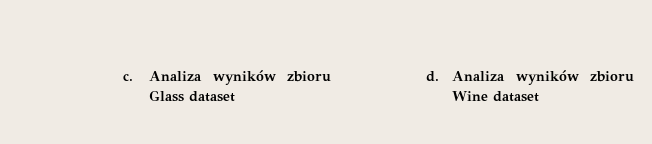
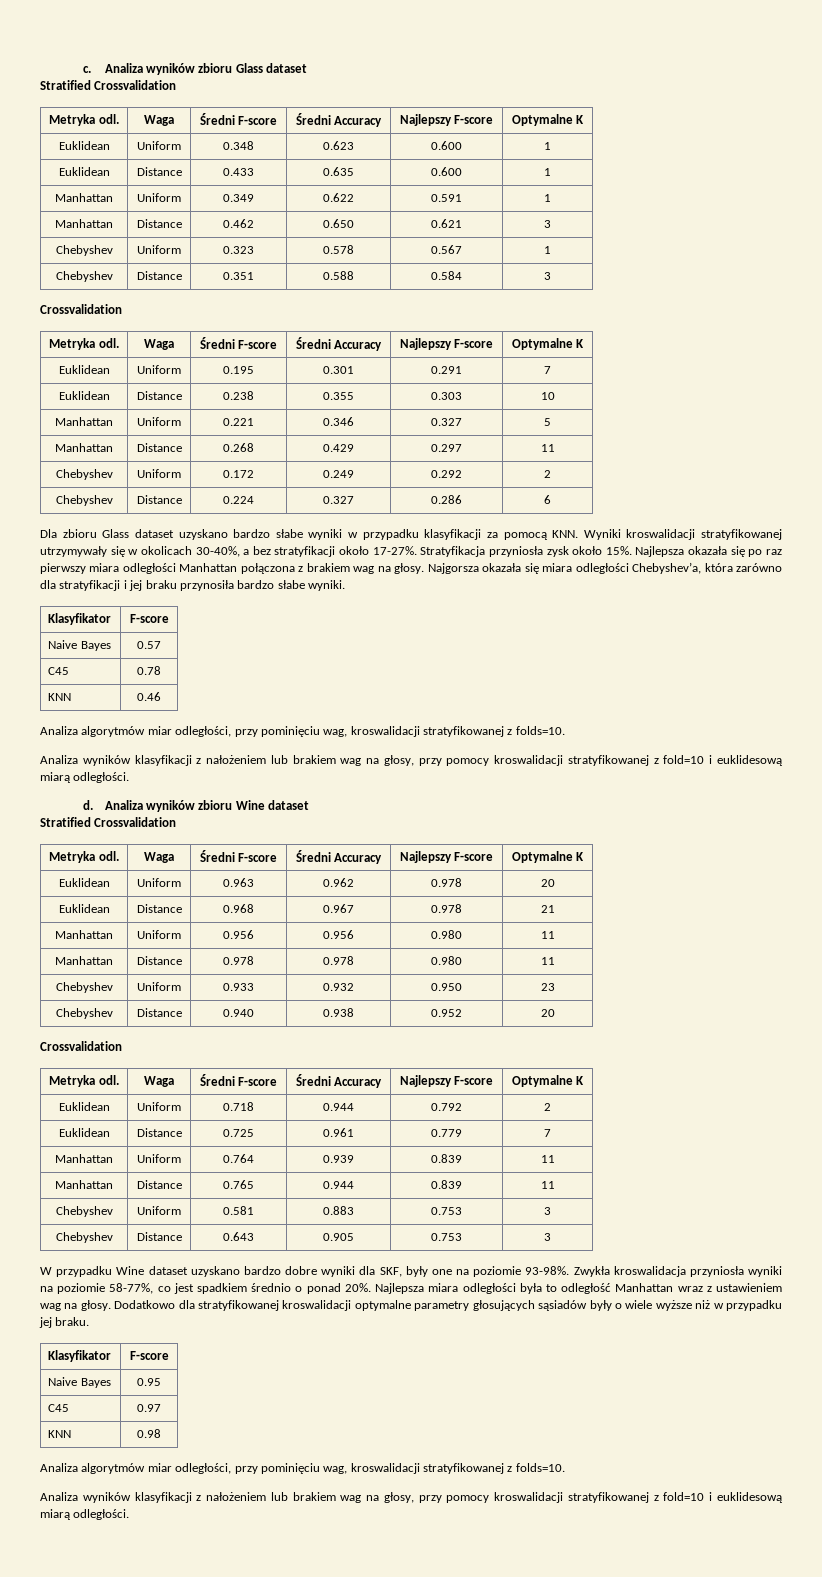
(236, 96) none -> [40,80,177,90] [49,114,119,126] [144,115,174,126] [199,113,278,125] [295,113,383,127] [399,114,494,126] [511,114,585,126] [58,141,110,150] [137,141,181,150] [223,141,254,150] [323,141,354,150] [431,141,462,150] [544,142,551,150] [58,167,110,176] [136,167,182,176] [223,168,254,176] [323,167,354,176] [431,167,462,176] [544,168,551,176] [55,193,113,202] [137,193,181,202] [223,194,254,202] [323,193,354,202] [431,194,462,202] [544,194,551,202] [55,219,113,228] [136,219,182,228] [223,219,254,228] [323,219,354,228] [431,219,462,228] [544,220,551,228] [55,245,113,256] [137,245,181,254] [223,246,254,254] [323,245,354,254] [431,245,462,254] [544,246,551,254] [55,271,113,282] [136,271,182,280] [223,272,254,280] [323,271,354,280] [431,271,462,280] [544,272,551,280] [40,304,122,314] [49,338,119,350] [144,339,174,350] [199,337,278,349] [295,337,383,351] [399,338,494,350] [511,338,585,350] [58,365,110,374] [137,365,181,374] [223,366,254,374] [323,366,354,374] [431,366,462,374] [544,366,551,374] [58,391,110,400] [136,391,182,400] [223,391,254,400] [323,392,354,400] [431,392,462,400] [540,392,555,400] [55,417,113,426] [137,417,181,426] [223,418,254,426] [323,417,354,426] [431,418,462,426] [544,418,551,426] [55,443,113,452] [136,443,182,452] [223,443,254,452] [323,444,354,452] [431,444,462,452] [540,444,555,452] [55,469,113,480] [137,469,181,478] [223,470,254,478] [323,470,354,478] [431,470,462,478] [544,470,551,478] [55,495,113,506] [136,495,182,504] [223,496,254,504] [323,496,354,504] [431,495,462,504] [544,495,551,504] [40,529,782,540] [40,546,783,557] [40,562,783,574] [40,580,345,591] [48,613,112,625] [129,614,169,623] [48,640,111,651] [137,641,161,649] [48,667,70,675] [137,666,161,675] [48,693,72,701] [137,692,161,701] [40,726,565,737] [40,755,783,766] [40,772,130,783] // Stratified Crossvalidation // Metryka odl. | Waga | Średni F-score | Średni Accuracy | Najlepszy F-score | Optymalne K // Euklidean | Uniform | 0.348 | 0.623 | 0.600 | 1 // Euklidean | Distance | 0.433 | 0.635 | 0.600 | 1 // Manhattan | Uniform | 0.349 | 0.622 | 0.591 | 1 // Manhattan | Distance | 0.462 | 0.650 | 0.621 | 3 // Chebyshev | Uniform | 0.323 | 0.578 | 0.567 | 1 // Chebyshev | Distance | 0.351 | 0.588 | 0.584 | 3 // Crossvalidation // Metryka odl. | Waga | Średni F-score | Średni Accuracy | Najlepszy F-score | Optymalne K // Euklidean | Uniform | 0.195 | 0.301 | 0.291 | 7 // Euklidean | Distance | 0.238 | 0.355 | 0.303 | 10 // Manhattan | Uniform | 0.221 | 0.346 | 0.327 | 5 // Manhattan | Distance | 0.268 | 0.429 | 0.297 | 11 // Chebyshev | Uniform | 0.172 | 0.249 | 0.292 | 2 // Chebyshev | Distance | 0.224 | 0.327 | 0.286 | 6 // Dla zbioru Glass dataset uzyskano bardzo słabe wyniki w przypadku klasyfikacji za pomocą KNN. Wyniki kroswalidacji stratyfikowanej utrzymywały się w okolicach 30-40%, a bez stratyfikacji około 17-27%. Stratyfikacja przyniosła zysk około 15%. Najlepsza okazała się po raz pierwszy miara odległości Manhattan połączona z brakiem wag na głosy. Najgorsza okazała się miara odległości Chebyshev’a, która zarówno dla stratyfikacji i jej braku przynosiła bardzo słabe wyniki. // Klasyfikator | F-score // Naive Bayes | 0.57 // C45 | 0.78 // KNN | 0.46 // Analiza algorytmów miar odległości, przy pominięciu wag, kroswalidacji stratyfikowanej z folds=10. // Analiza wyników klasyfikacji z nałożeniem lub brakiem wag na głosy, przy pomocy kroswalidacji stratyfikowanej z fold=10 i euklidesową miarą odległości.
(540, 96) none -> [40,817,177,827] [49,851,119,863] [144,852,174,863] [199,850,278,862] [295,850,383,864] [399,851,494,863] [511,851,585,863] [58,878,110,887] [137,878,181,887] [223,878,254,887] [323,878,354,887] [431,878,462,887] [540,879,555,887] [58,904,110,913] [136,904,182,913] [223,904,254,913] [323,904,354,913] [431,904,462,913] [540,905,555,913] [55,930,113,939] [137,930,181,939] [223,930,254,939] [323,930,354,939] [431,930,462,939] [540,931,555,939] [55,956,113,965] [136,956,182,965] [223,956,254,965] [323,956,354,965] [431,956,462,965] [540,957,555,965] [55,982,113,993] [137,982,181,991] [223,983,254,991] [323,983,354,991] [431,983,462,991] [540,983,555,991] [55,1008,113,1019] [136,1008,182,1017] [223,1009,254,1017] [323,1008,354,1017] [431,1009,462,1017] [540,1009,555,1017] [40,1041,122,1051] [49,1075,119,1087] [144,1076,174,1087] [199,1074,278,1086] [295,1074,383,1088] [399,1075,494,1087] [511,1075,585,1087] [58,1102,110,1111] [137,1102,181,1111] [223,1102,254,1111] [323,1103,354,1111] [431,1103,462,1111] [544,1103,551,1111] [58,1128,110,1137] [136,1128,182,1137] [223,1129,254,1137] [323,1128,354,1137] [431,1129,462,1137] [544,1129,551,1137] [55,1154,113,1163] [137,1154,181,1163] [223,1154,254,1163] [323,1155,354,1163] [431,1154,462,1163] [540,1155,555,1163] [55,1180,113,1189] [136,1180,182,1189] [223,1180,254,1189] [323,1181,354,1189] [431,1180,462,1189] [540,1181,555,1189] [55,1206,113,1217] [137,1206,181,1215] [223,1206,254,1215] [323,1206,354,1215] [431,1207,462,1215] [544,1207,551,1215] [55,1232,113,1243] [136,1232,182,1241] [223,1232,254,1241] [323,1233,354,1241] [431,1233,462,1241] [544,1233,551,1241] [40,1266,782,1277] [40,1283,783,1294] [40,1300,782,1311] [39,1317,90,1328] [48,1350,112,1362] [129,1351,169,1360] [48,1377,111,1388] [137,1378,161,1386] [48,1404,70,1412] [137,1404,161,1412] [48,1430,72,1438] [137,1429,161,1438] [40,1463,565,1474] [40,1492,783,1503] [40,1509,130,1520] // Stratified Crossvalidation // Metryka odl. | Waga | Średni F-score | Średni Accuracy | Najlepszy F-score | Optymalne K // Euklidean | Uniform | 0.963 | 0.962 | 0.978 | 20 // Euklidean | Distance | 0.968 | 0.967 | 0.978 | 21 // Manhattan | Uniform | 0.956 | 0.956 | 0.980 | 11 // Manhattan | Distance | 0.978 | 0.978 | 0.980 | 11 // Chebyshev | Uniform | 0.933 | 0.932 | 0.950 | 23 // Chebyshev | Distance | 0.940 | 0.938 | 0.952 | 20 // Crossvalidation // Metryka odl. | Waga | Średni F-score | Średni Accuracy | Najlepszy F-score | Optymalne K // Euklidean | Uniform | 0.718 | 0.944 | 0.792 | 2 // Euklidean | Distance | 0.725 | 0.961 | 0.779 | 7 // Manhattan | Uniform | 0.764 | 0.939 | 0.839 | 11 // Manhattan | Distance | 0.765 | 0.944 | 0.839 | 11 // Chebyshev | Uniform | 0.581 | 0.883 | 0.753 | 3 // Chebyshev | Distance | 0.643 | 0.905 | 0.753 | 3 // W przypadku Wine dataset uzyskano bardzo dobre wyniki dla SKF, były one na poziomie 93-98%. Zwykła kroswalidacja przyniosła wyniki na poziomie 58-77%, co jest spadkiem średnio o ponad 20%. Najlepsza miara odległości była to odległość Manhattan wraz z ustawieniem wag na głosy. Dodatkowo dla stratyfikowanej kroswalidacji optymalne parametry głosujących sąsiadów były o wiele wyższe niż w przypadku jej braku. // Klasyfikator | F-score // Naive Bayes | 0.95 // C45 | 0.97 // KNN | 0.98 // Analiza algorytmów miar odległości, przy pominięciu wag, kroswalidacji stratyfikowanej z folds=10. // Analiza wyników klasyfikacji z nałożeniem lub brakiem wag na głosy, przy pomocy kroswalidacji stratyfikowanej z fold=10 i euklidesową miarą odległości.

